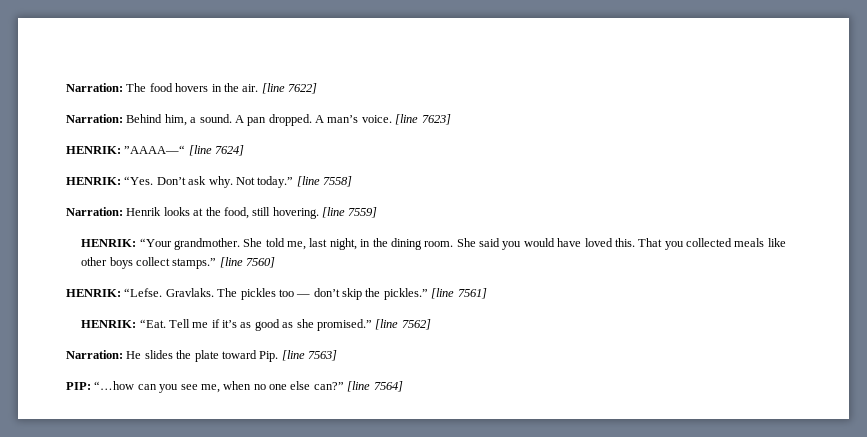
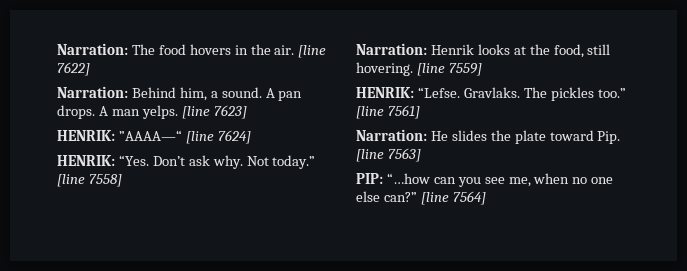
[268,114,392,126] dropped. A man’s voice. -> [57,105,178,119] drops. A man yelps.
[81,238,786,250] [81,257,276,269] // HENRIK: “Your grandmother. She told me, last night, in the dining room. She said you would have loved this. That you collected meals like other boys collect stamps.” [line 7560] -> (482, 69) none
[278,288,487,300] [81,319,431,331] too — don’t skip the pickles.” [line 7561] // HENRIK: “Eat. Tell me if it’s as good as she promised.” [line 7562] -> [597,88,626,98] [356,105,420,119] too.” [line 7561]

